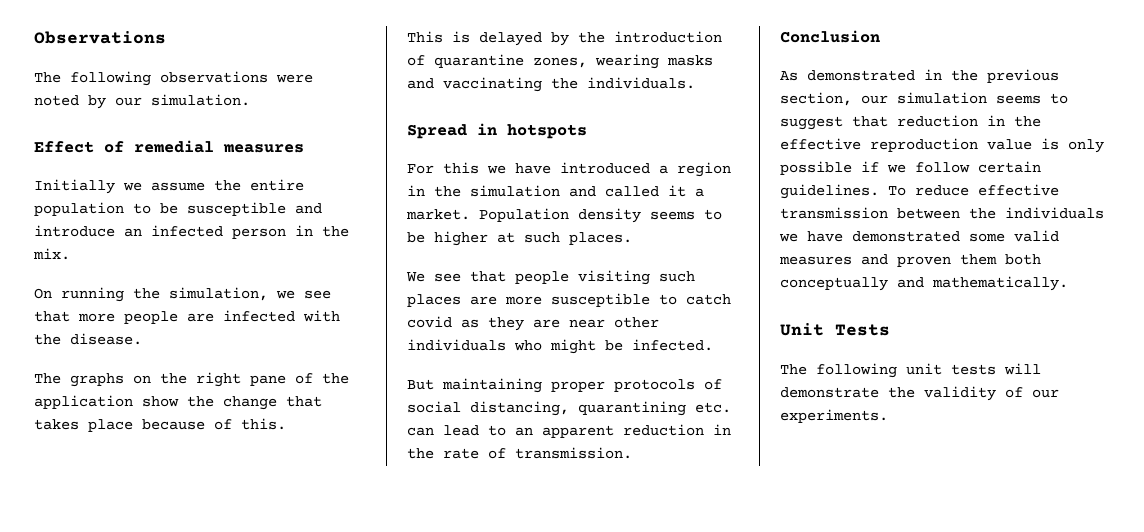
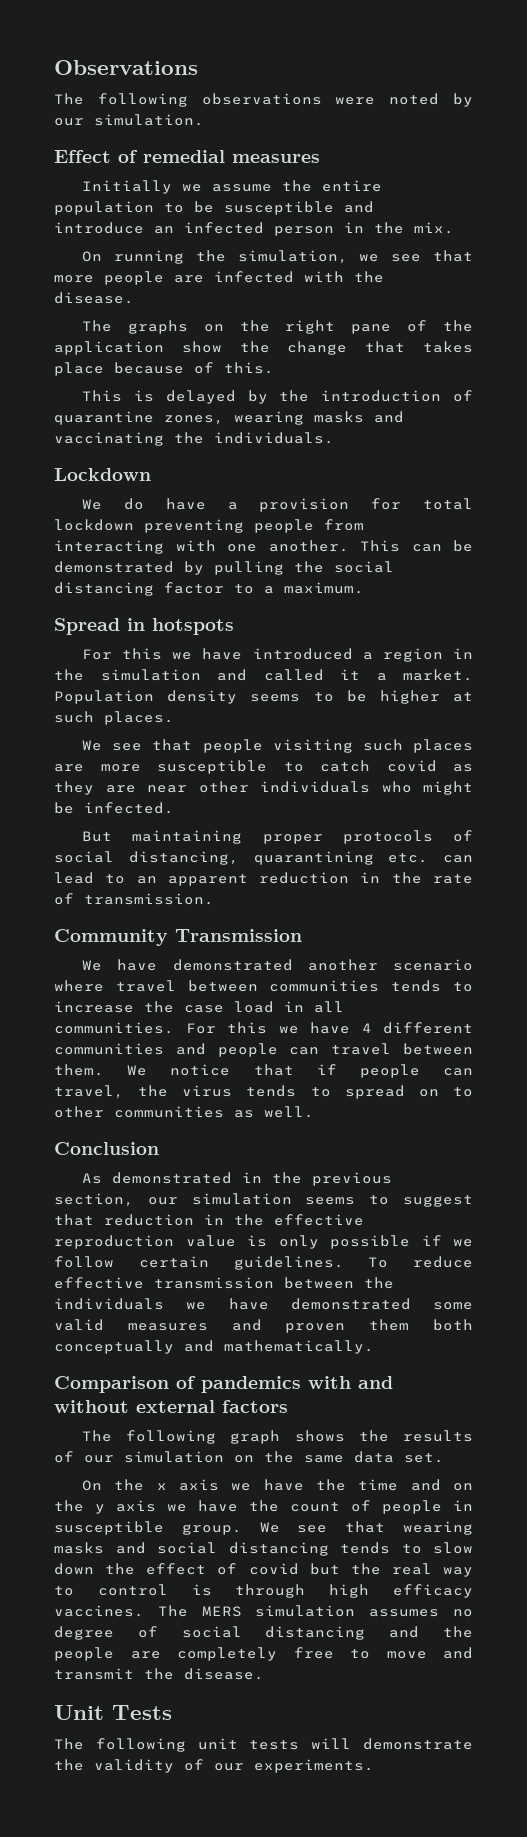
(695, 83) none -> [54,468,151,481] [82,498,473,512] [54,519,364,533] [54,540,473,554] [54,561,394,575] [54,582,364,596] // Lockdown // We do have a provision for total lockdown preventing people from interacting with one another. This can be demonstrated by pulling the social distancing factor to a maximum.
(632, 453) none -> [54,929,302,946] [82,959,473,971] [54,980,473,992] [54,1001,344,1013] [54,1022,473,1034] [54,1043,474,1057] [54,1064,473,1078] [54,1085,474,1099] [54,1106,314,1118] // Community Transmission // We have demonstrated another scenario where travel between communities tends to increase the case load in all communities. For this we have 4 different communities and people can travel between them. We notice that if people can travel, the virus tends to spread on to other communities as well.
(1068, 283) none -> [54,1376,393,1393] [54,1400,288,1413] [82,1430,473,1444] [54,1451,444,1463] [82,1479,473,1491] [54,1500,473,1514] [54,1521,474,1535] [54,1542,473,1556] [54,1563,473,1577] [54,1584,473,1598] [54,1605,474,1617] [54,1626,473,1640] [54,1647,473,1661] [54,1668,264,1680] // Comparison of pandemics with and without external factors // The following graph shows the results of our simulation on the same data set. // On the x axis we have the time and on the y axis we have the count of people in susceptible group. We see that wearing masks and social distancing tends to slow down the effect of covid but the real way to control is through high efficacy vaccines. The MERS simulation assumes no degree of social distancing and the people are completely free to move and transmit the disease.

